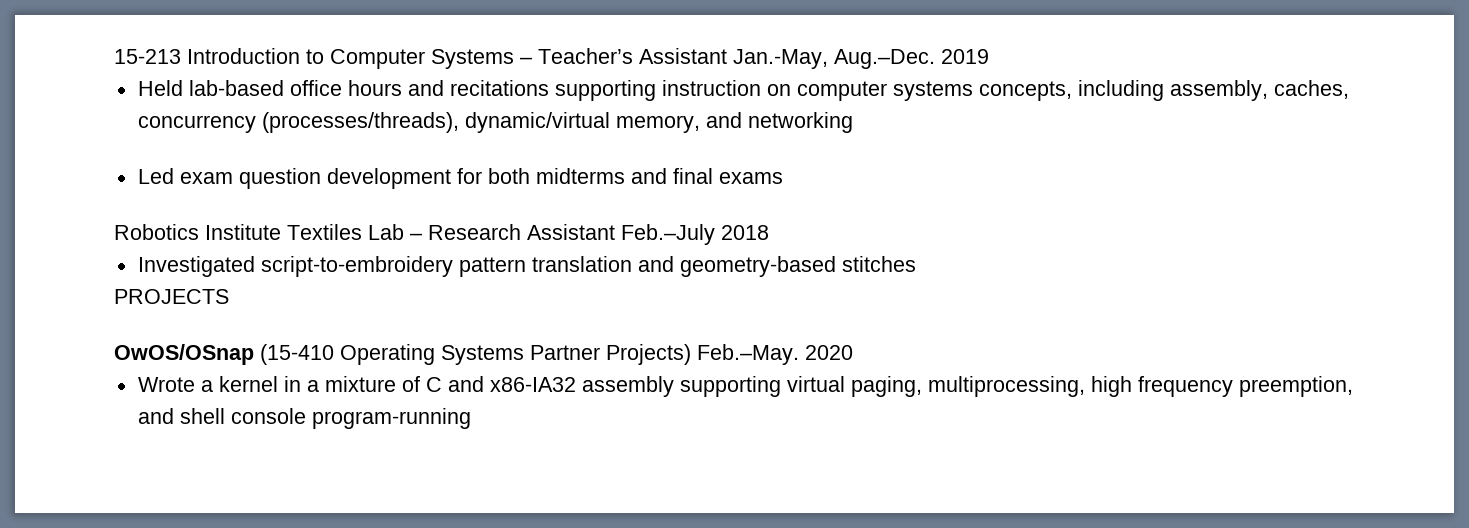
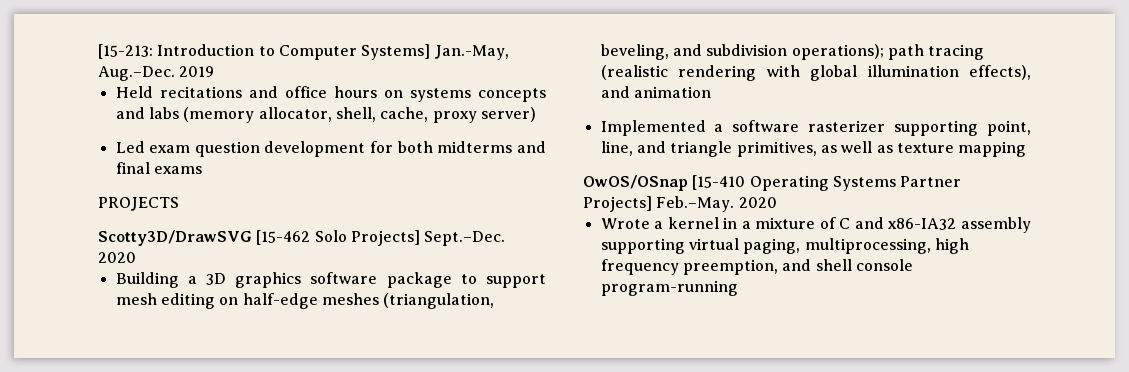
[114,49,181,64] 15-213 -> [98,44,153,59] [15-213:
[431,48,727,69] Systems – Teacher’s Assistant -> [361,44,431,60] Systems]
[188,80,1349,101] [137,112,853,133] lab-based office hours and recitations supporting instruction on computer systems concepts, including assembly, caches, concurrency (processes/threads), dynamic/virtual memory, and networking -> [159,86,546,102] [115,107,536,123] recitations and office hours on systems concepts and labs (memory allocator, shell, cache, proxy server)
[114,224,769,245] [137,256,916,277] [114,289,229,304] Robotics Institute Textiles Lab – Research Assistant Feb.–July 2018 // Investigated script-to-embroidery pattern translation and geometry-based stitches // PROJECTS -> [98,197,179,211] [98,230,506,246] [98,252,136,263] [115,272,546,288] [115,293,495,309] [600,44,985,60] [600,65,1031,81] [600,86,711,98] [600,120,1031,136] [600,141,1027,157] PROJECTS // Scotty3D/DrawSVG [15-462 Solo Projects] Sept.–Dec. 2020 // Building a 3D graphics software package to support mesh editing on half-edge meshes (triangulation, beveling, and subdivision operations); path tracing (realistic rendering with global illumination effects), and animation // Implemented a software rasterizer supporting point, line, and triangle primitives, as well as texture mapping
[260,344,334,365] (15-410 -> [692,175,746,190] [15-410
[606,344,691,365] Projects) -> [583,196,652,212] Projects]

